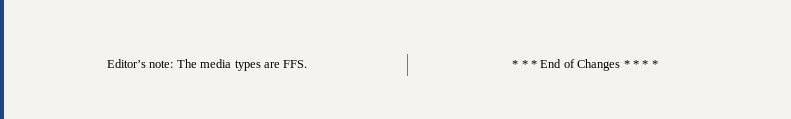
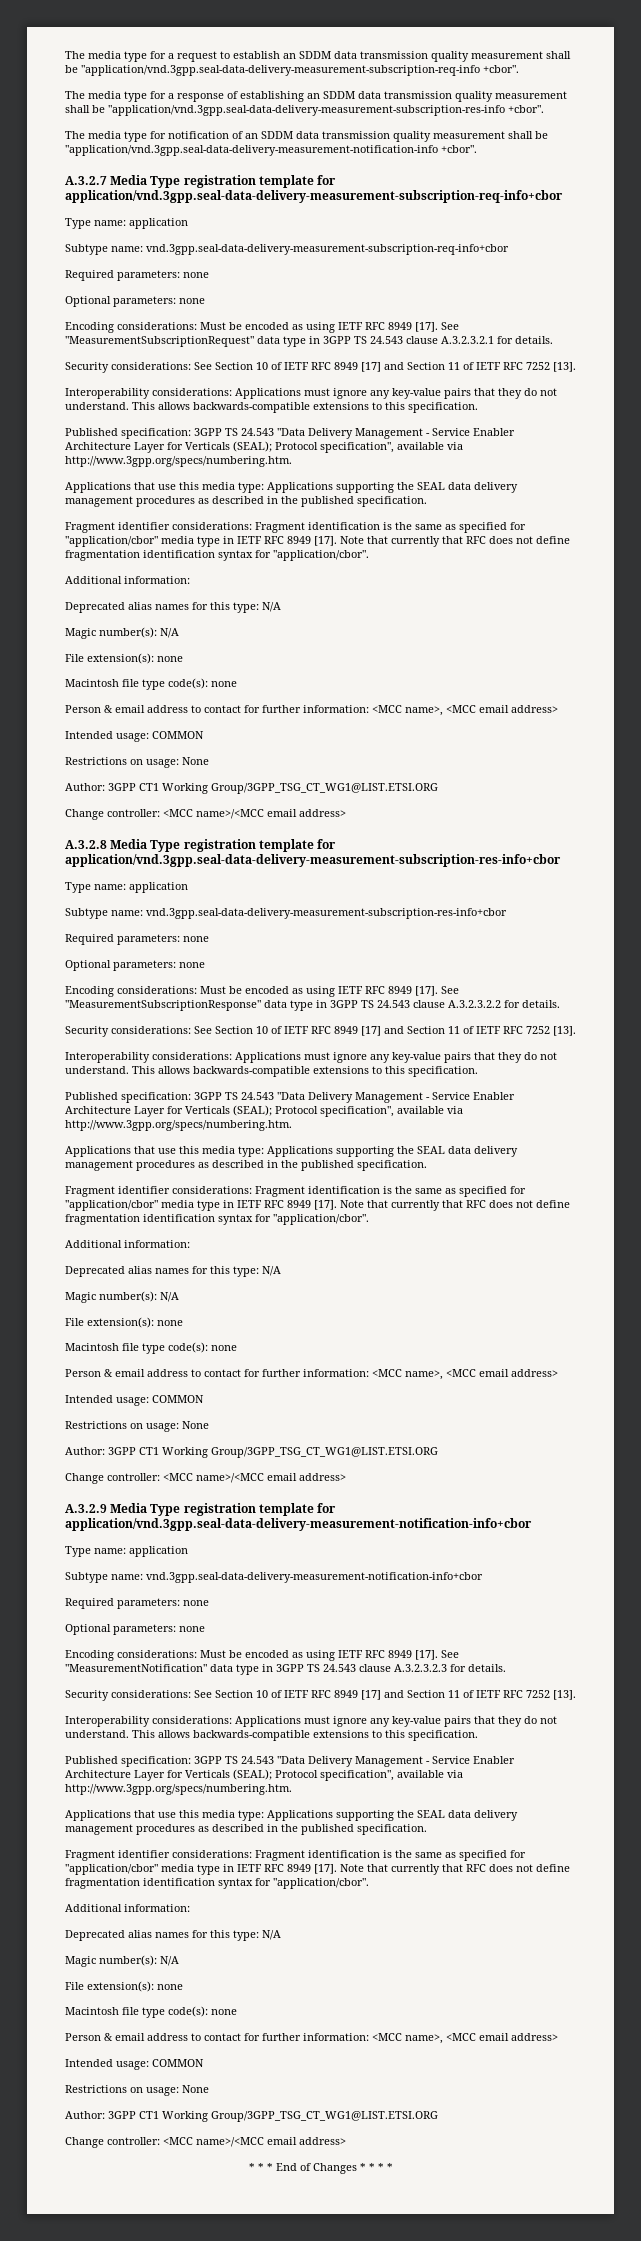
[107,59,308,71] Editor’s note: The media types are FFS. -> [65,51,571,62] [65,65,519,76] [65,91,567,102] [65,105,544,116] [65,131,548,142] [65,145,477,156] [65,175,337,188] [65,190,563,203] [65,218,188,229] [65,244,509,255] [65,270,209,281] [65,296,205,307] [65,322,459,333] [65,336,553,347] [65,362,576,373] [65,388,557,399] [65,402,478,413] [65,428,515,439] [65,441,463,453] [65,456,292,467] [65,482,518,493] [65,496,427,507] [65,522,526,533] [65,536,570,547] [65,550,369,561] [65,576,190,584] [65,602,281,613] [65,627,179,639] [65,653,183,664] [65,678,237,690] [65,705,558,716] [65,731,204,742] [65,757,209,768] [65,783,438,794] [65,809,346,820] [65,839,337,852] [65,854,561,867] [65,882,188,893] [65,908,507,919] [65,934,209,945] [65,960,205,971] [65,986,459,997] [65,1000,560,1011] [65,1026,576,1037] [65,1052,557,1063] [65,1066,478,1077] [65,1092,515,1103] [65,1105,463,1117] [65,1120,292,1131] [65,1146,518,1157] [65,1160,427,1171] [65,1186,526,1197] [65,1200,570,1211] [65,1214,369,1225] [65,1240,190,1248] [65,1266,281,1277] [65,1291,179,1303] [65,1317,183,1328] [65,1342,237,1354] [65,1369,558,1380] [65,1395,204,1406] [65,1421,209,1432] [65,1447,438,1458] [65,1473,346,1484] [65,1503,337,1516] [65,1518,532,1531] [65,1546,188,1557] [65,1572,483,1583] [65,1598,209,1609] [65,1624,205,1635] [65,1650,459,1661] [65,1664,506,1675] [65,1690,576,1701] [65,1716,557,1727] [65,1730,478,1741] [65,1756,515,1767] [65,1769,463,1781] [65,1784,292,1795] [65,1810,518,1821] [65,1824,427,1835] [65,1850,526,1861] [65,1864,570,1875] [65,1878,369,1889] [65,1904,190,1912] [65,1930,281,1941] [65,1955,179,1967] [65,1981,183,1992] [65,2006,237,2018] [65,2033,558,2044] [65,2059,204,2070] [65,2085,209,2096] [65,2111,438,2122] [65,2137,346,2148] The media type for a request to establish an SDDM data transmission quality measurement shall be "application/vnd.3gpp.seal-data-delivery-measurement-subscription-req-info +cbor". // The media type for a response of establishing an SDDM data transmission quality measurement shall be "application/vnd.3gpp.seal-data-delivery-measurement-subscription-res-info +cbor". // The media type for notification of an SDDM data transmission quality measurement shall be "application/vnd.3gpp.seal-data-delivery-measurement-notification-info +cbor". // A.3.2.7 Media Type registration template for application/vnd.3gpp.seal-data-delivery-measurement-subscription-req-info+cbor // Type name: application // Subtype name: vnd.3gpp.seal-data-delivery-measurement-subscription-req-info+cbor // Required parameters: none // Optional parameters: none // Encoding considerations: Must be encoded as using IETF RFC 8949 [17]. See "MeasurementSubscriptionRequest" data type in 3GPP TS 24.543 clause A.3.2.3.2.1 for details. // Security considerations: See Section 10 of IETF RFC 8949 [17] and Section 11 of IETF RFC 7252 [13]. // Interoperability considerations: Applications must ignore any key-value pairs that they do not understand. This allows backwards-compatible extensions to this specification. // Published specification: 3GPP TS 24.543 "Data Delivery Management - Service Enabler Architecture Layer for Verticals (SEAL); Protocol specification", available via http://www.3gpp.org/specs/numbering.htm. // Applications that use this media type: Applications supporting the SEAL data delivery management procedures as described in the published specification. // Fragment identifier considerations: Fragment identification is the same as specified for "application/cbor" media type in IETF RFC 8949 [17]. Note that currently that RFC does not define fragmentation identification syntax for "application/cbor". // Additional information: // Deprecated alias names for this type: N/A // Magic number(s): N/A // File extension(s): none // Macintosh file type code(s): none // Person & email address to contact for further information: <MCC name>, <MCC email address> // Intended usage: COMMON // Restrictions on usage: None // Author: 3GPP CT1 Working Group/3GPP_TSG_CT_WG1@LIST.ETSI.ORG // Change controller: <MCC name>/<MCC email address> // A.3.2.8 Media Type registration template for application/vnd.3gpp.seal-data-delivery-measurement-subscription-res-info+cbor // Type name: application // Subtype name: vnd.3gpp.seal-data-delivery-measurement-subscription-res-info+cbor // Required parameters: none // Optional parameters: none // Encoding considerations: Must be encoded as using IETF RFC 8949 [17]. See "MeasurementSubscriptionResponse" data type in 3GPP TS 24.543 clause A.3.2.3.2.2 for details. // Security considerations: See Section 10 of IETF RFC 8949 [17] and Section 11 of IETF RFC 7252 [13]. // Interoperability considerations: Applications must ignore any key-value pairs that they do not understand. This allows backwards-compatible extensions to this specification. // Published specification: 3GPP TS 24.543 "Data Delivery Management - Service Enabler Architecture Layer for Verticals (SEAL); Protocol specification", available via http://www.3gpp.org/specs/numbering.htm. // Applications that use this media type: Applications supporting the SEAL data delivery management procedures as described in the published specification. // Fragment identifier considerations: Fragment identification is the same as specified for "application/cbor" media type in IETF RFC 8949 [17]. Note that currently that RFC does not define fragmentation identification syntax for "application/cbor". // Additional information: // Deprecated alias names for this type: N/A // Magic number(s): N/A // File extension(s): none // Macintosh file type code(s): none // Person & email address to contact for further information: <MCC name>, <MCC email address> // Intended usage: COMMON // Restrictions on usage: None // Author: 3GPP CT1 Working Group/3GPP_TSG_CT_WG1@LIST.ETSI.ORG // Change controller: <MCC name>/<MCC email address> // A.3.2.9 Media Type registration template for application/vnd.3gpp.seal-data-delivery-measurement-notification-info+cbor // Type name: application // Subtype name: vnd.3gpp.seal-data-delivery-measurement-notification-info+cbor // Required parameters: none // Optional parameters: none // Encoding considerations: Must be encoded as using IETF RFC 8949 [17]. See "MeasurementNotification" data type in 3GPP TS 24.543 clause A.3.2.3.2.3 for details. // Security considerations: See Section 10 of IETF RFC 8949 [17] and Section 11 of IETF RFC 7252 [13]. // Interoperability considerations: Applications must ignore any key-value pairs that they do not understand. This allows backwards-compatible extensions to this specification. // Published specification: 3GPP TS 24.543 "Data Delivery Management - Service Enabler Architecture Layer for Verticals (SEAL); Protocol specification", available via http://www.3gpp.org/specs/numbering.htm. // Applications that use this media type: Applications supporting the SEAL data delivery management procedures as described in the published specification. // Fragment identifier considerations: Fragment identification is the same as specified for "application/cbor" media type in IETF RFC 8949 [17]. Note that currently that RFC does not define fragmentation identification syntax for "application/cbor". // Additional information: // Deprecated alias names for this type: N/A // Magic number(s): N/A // File extension(s): none // Macintosh file type code(s): none // Person & email address to contact for further information: <MCC name>, <MCC email address> // Intended usage: COMMON // Restrictions on usage: None // Author: 3GPP CT1 Working Group/3GPP_TSG_CT_WG1@LIST.ETSI.ORG // Change controller: <MCC name>/<MCC email address>

